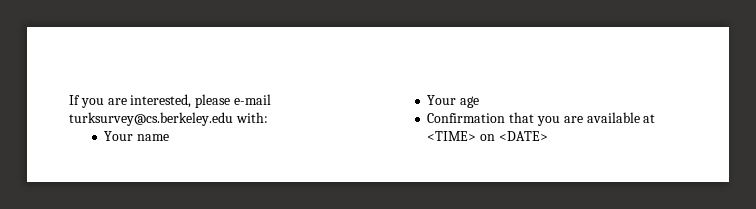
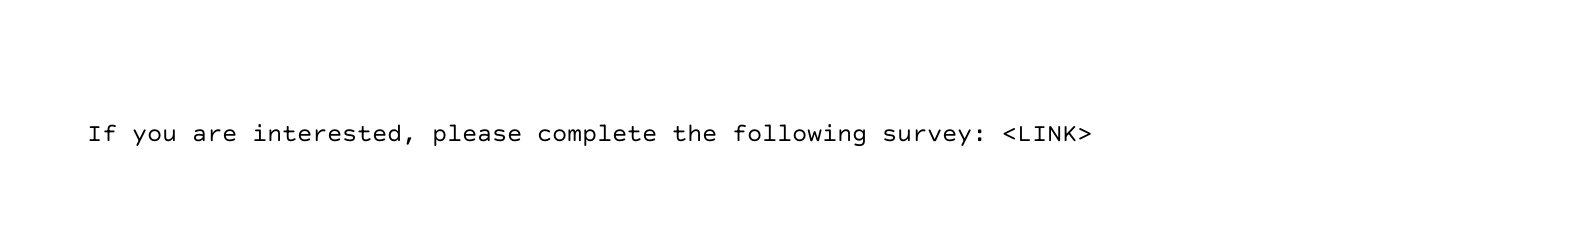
[233,94,271,105] [69,112,268,126] [104,131,170,141] [427,95,480,108] [427,112,656,126] [427,131,549,141] e-mail turksurvey@cs.berkeley.edu with: // Your name // Your age // Confirmation that you are available at <TIME> on <DATE> -> [537,124,1092,147] complete the following survey: <LINK>

